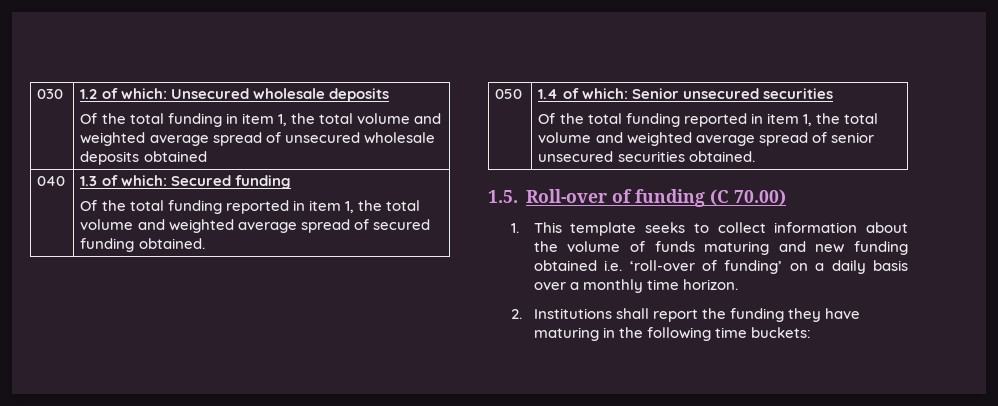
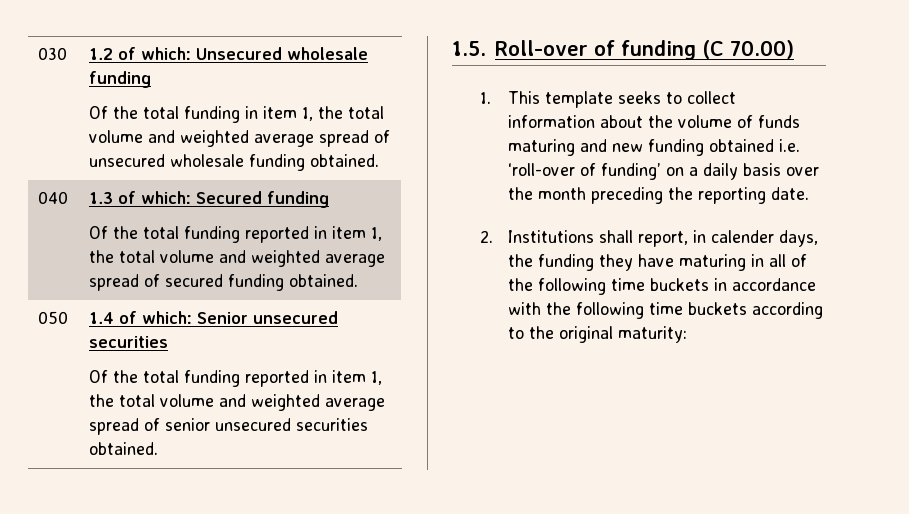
[328,88,389,102] deposits -> [89,71,152,88] funding
[80,151,207,165] deposits obtained -> [249,154,380,171] funding obtained.
[569,279,738,293] a monthly time horizon. -> [508,187,810,204] the month preceding the reporting date.
[652,309,698,322] report -> [638,230,819,247] report, in calender days,
[618,327,811,341] the following time buckets: -> [769,254,808,267] [508,278,817,295] [508,302,824,319] [508,326,688,343] all of the following time buckets in accordance with the following time buckets according to the original maturity:

